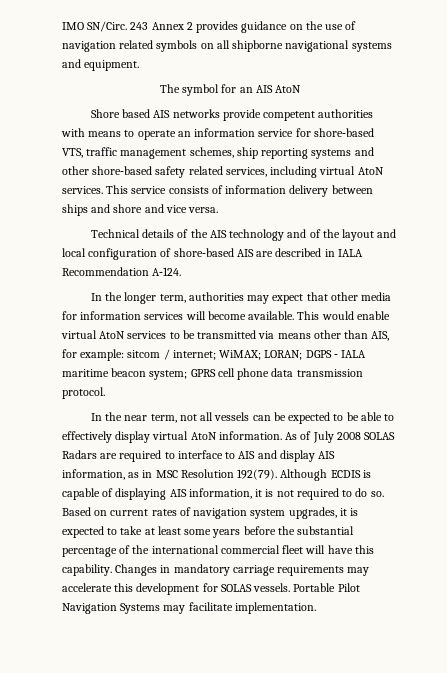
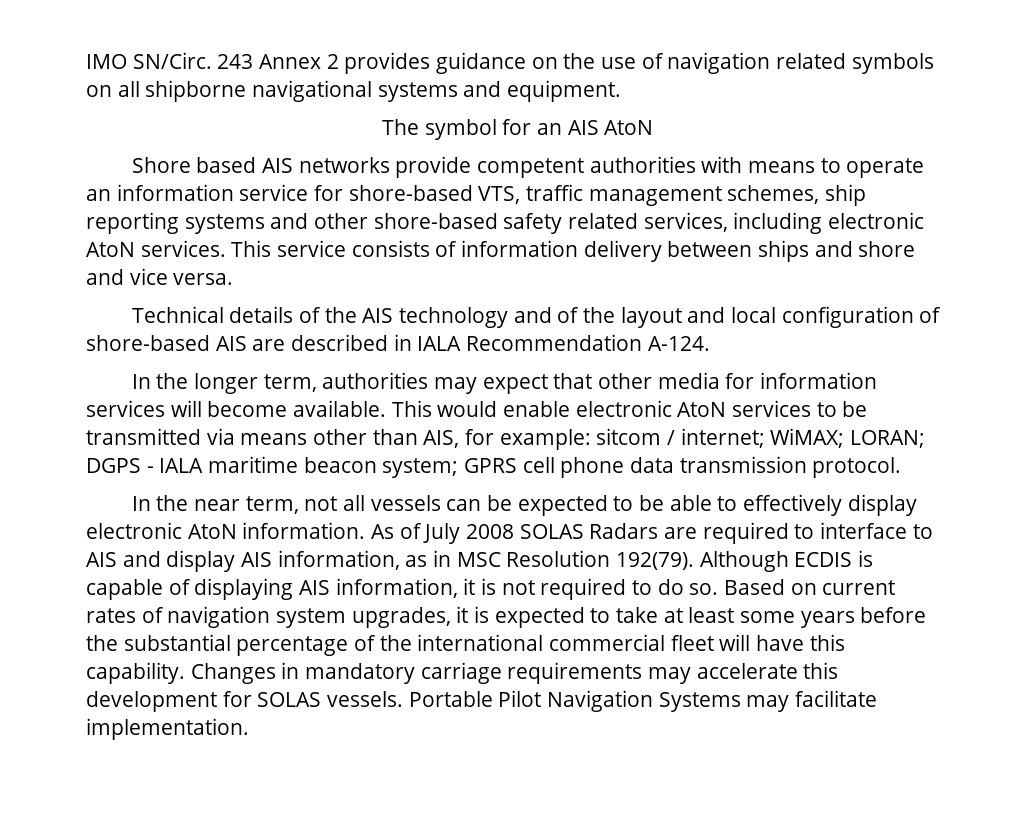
[319,166,356,175] virtual -> [828,212,925,229] electronic
[61,330,97,339] virtual -> [575,400,672,417] electronic
[152,431,189,440] virtual -> [86,522,182,539] electronic

